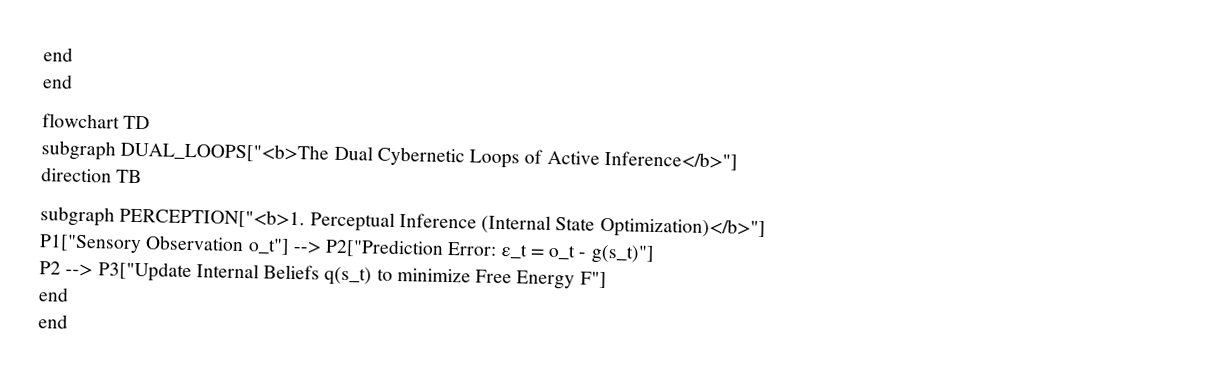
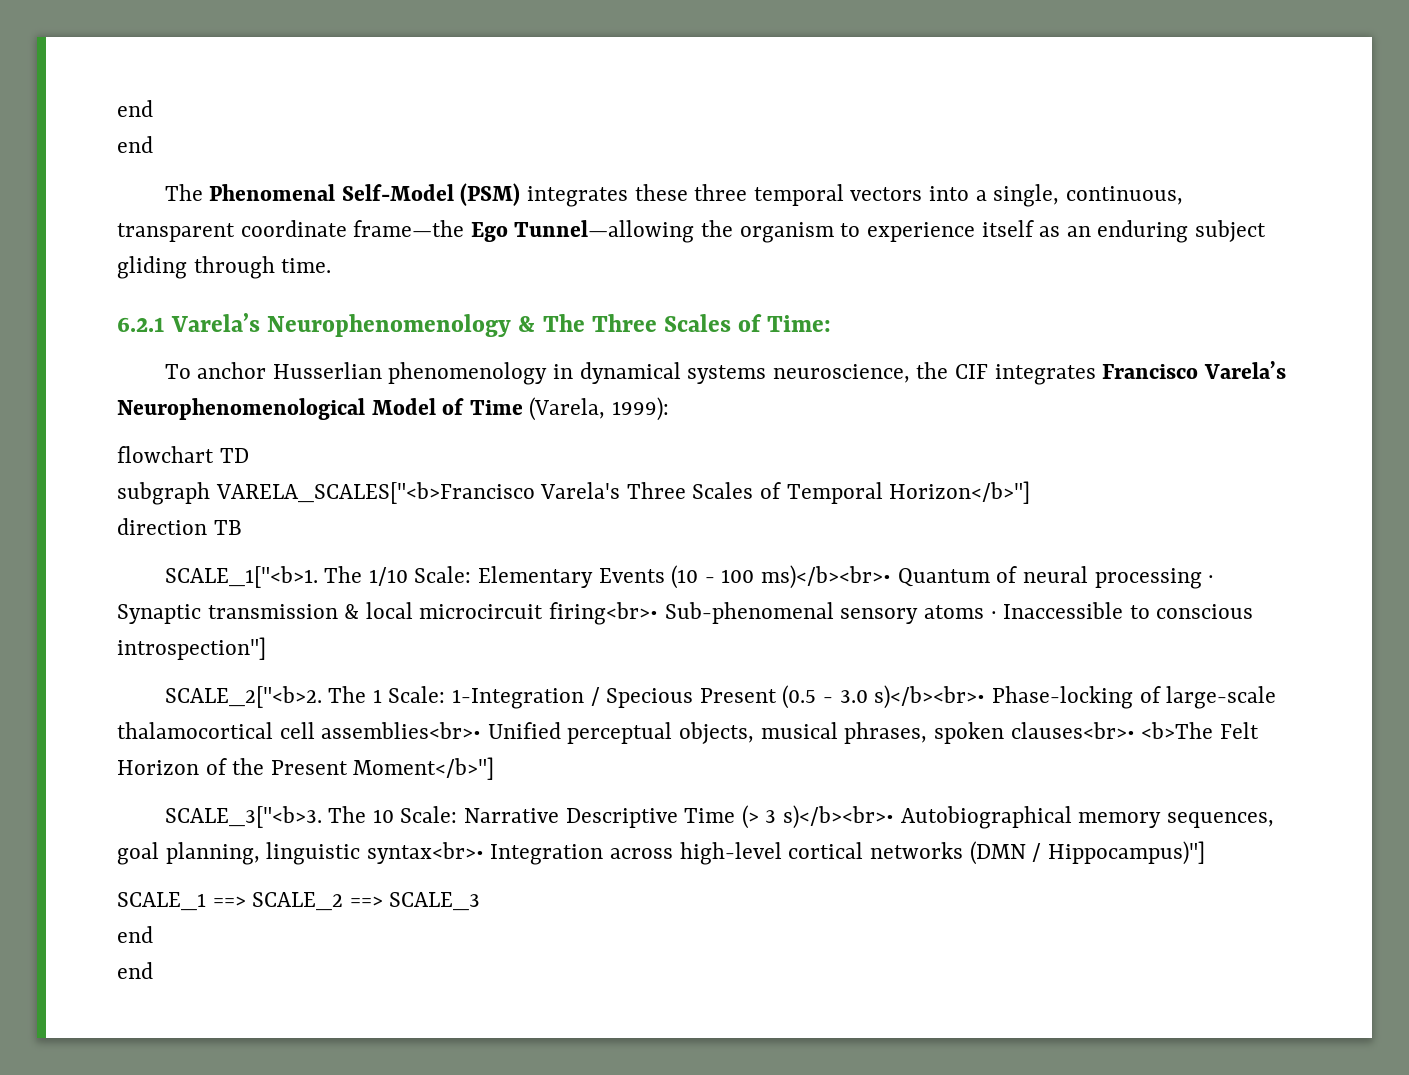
[42,113,151,130] [41,140,738,171] [41,167,143,184] [40,206,766,240] [39,234,655,264] [39,261,607,290] flowchart TD // subgraph DUAL_LOOPS["<b>The Dual Cybernetic Loops of Active Inference</b>"] // direction TB // subgraph PERCEPTION["<b>1. Perceptual Inference (Internal State Optimization)</b>"] // P1["Sensory Observation o_t"] --> P2["Prediction Error: ε_t = o_t - g(s_t)"] // P2 --> P3["Update Internal Beliefs q(s_t) to minimize Free Energy F"] -> [164,183,1183,207] [117,220,1266,243] [117,256,332,279] [117,313,832,337] [164,361,1286,385] [117,397,670,421] [117,446,249,463] [117,481,1031,505] [117,518,242,535] [164,565,1215,589] [117,602,1254,625] [117,637,266,660] [164,685,1277,709] [117,722,1259,744] [117,757,495,780] [164,805,1274,829] [117,841,1205,865] [117,892,481,911] The Phenomenal Self-Model (PSM) integrates these three temporal vectors into a single, continuous, transparent coordinate frame—the Ego Tunnel—allowing the organism to experience itself as an enduring subject gliding through time. // 6.2.1 Varela’s Neurophenomenology & The Three Scales of Time: // To anchor Husserlian phenomenology in dynamical systems neuroscience, the CIF integrates Francisco Varela’s Neurophenomenological Model of Time (Varela, 1999): // flowchart TD // subgraph VARELA_SCALES["<b>Francisco Varela's Three Scales of Temporal Horizon</b>"] // direction TB // SCALE_1["<b>1. The 1/10 Scale: Elementary Events (10 - 100 ms)</b><br>• Quantum of neural processing · Synaptic transmission & local microcircuit firing<br>• Sub-phenomenal sensory atoms · Inaccessible to conscious introspection"] // SCALE_2["<b>2. The 1 Scale: 1-Integration / Specious Present (0.5 - 3.0 s)</b><br>• Phase-locking of large-scale thalamocortical cell assemblies<br>• Unified perceptual objects, musical phrases, spoken clauses<br>• <b>The Felt Horizon of the Present Moment</b>"] // SCALE_3["<b>3. The 10 Scale: Narrative Descriptive Time (> 3 s)</b><br>• Autobiographical memory sequences, goal planning, linguistic syntax<br>• Integration across high-level cortical networks (DMN / Hippocampus)"] // SCALE_1 ==> SCALE_2 ==> SCALE_3

